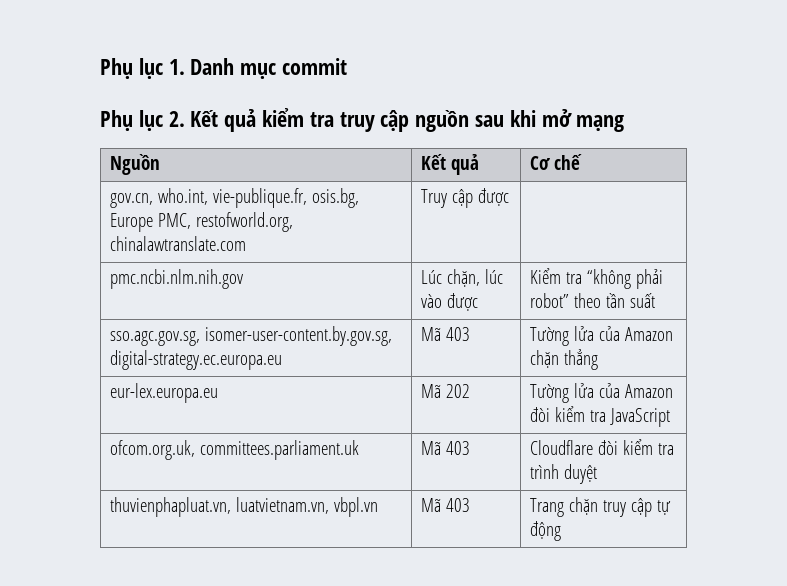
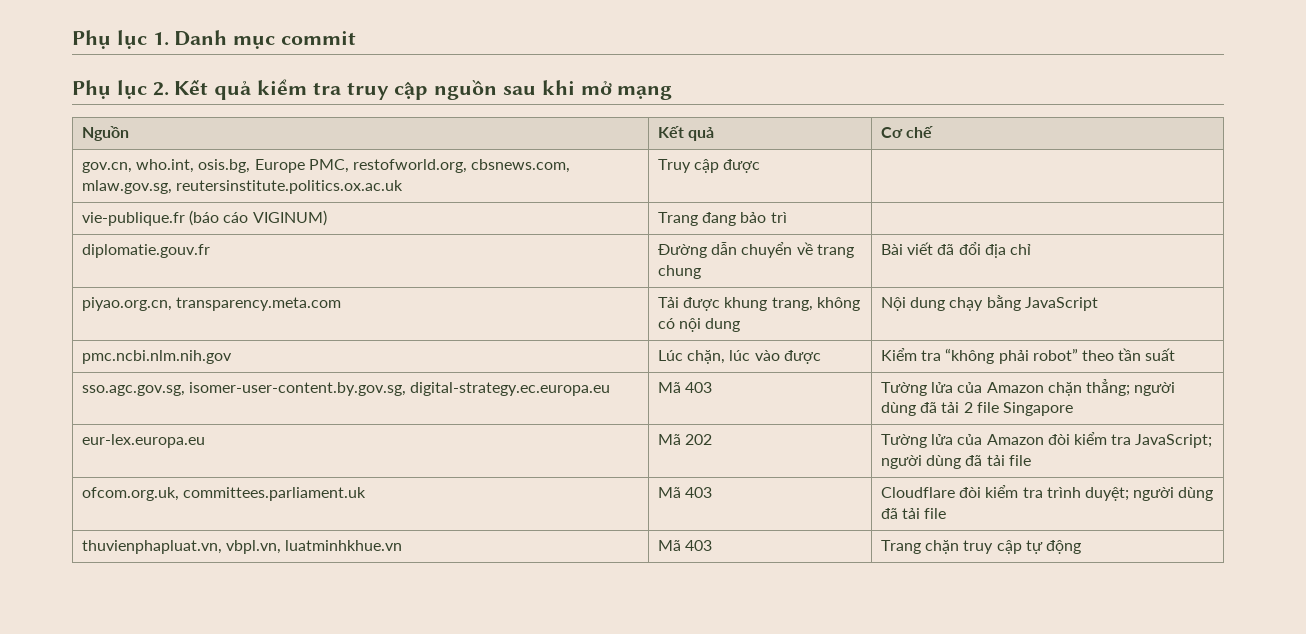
[213,188,308,208] vie-publique.fr, -> (195, 166) none
[110,236,247,251] chinalawtranslate.com -> [471,159,571,173] [82,180,404,194] cbsnews.com, mlaw.gov.sg, reutersinstitute.politics.ox.ac.uk
(510, 197) none -> [82,210,327,226] [658,212,787,226] [82,244,211,258] [658,242,854,258] [658,265,702,279] [881,242,1032,258] [82,297,342,311] [658,297,860,311] [658,318,741,332] [881,295,1098,311] // vie-publique.fr (báo cáo VIGINUM) | Trang đang bảo trì | // diplomatie.gouv.fr | Đường dẫn chuyển về trang chung | Bài viết đã đổi địa chỉ // piyao.org.cn, transparency.meta.com | Tải được khung trang, không có nội dung | Nội dung chạy bằng JavaScript
[564,349,599,370] thẳng -> [1086,379,1176,396] [881,402,1074,416] thẳng; người dùng đã tải 2 file Singapore
[610,408,671,427] JavaScript -> [1135,434,1213,448] [881,455,1031,469] JavaScript; người dùng đã tải file
[564,464,598,484] duyệt -> [1085,487,1214,501] [881,508,947,519] duyệt; người dùng đã tải file
[236,497,379,517] luatvietnam.vn, vbpl.vn -> [226,540,403,554] vbpl.vn, luatminhkhue.vn

